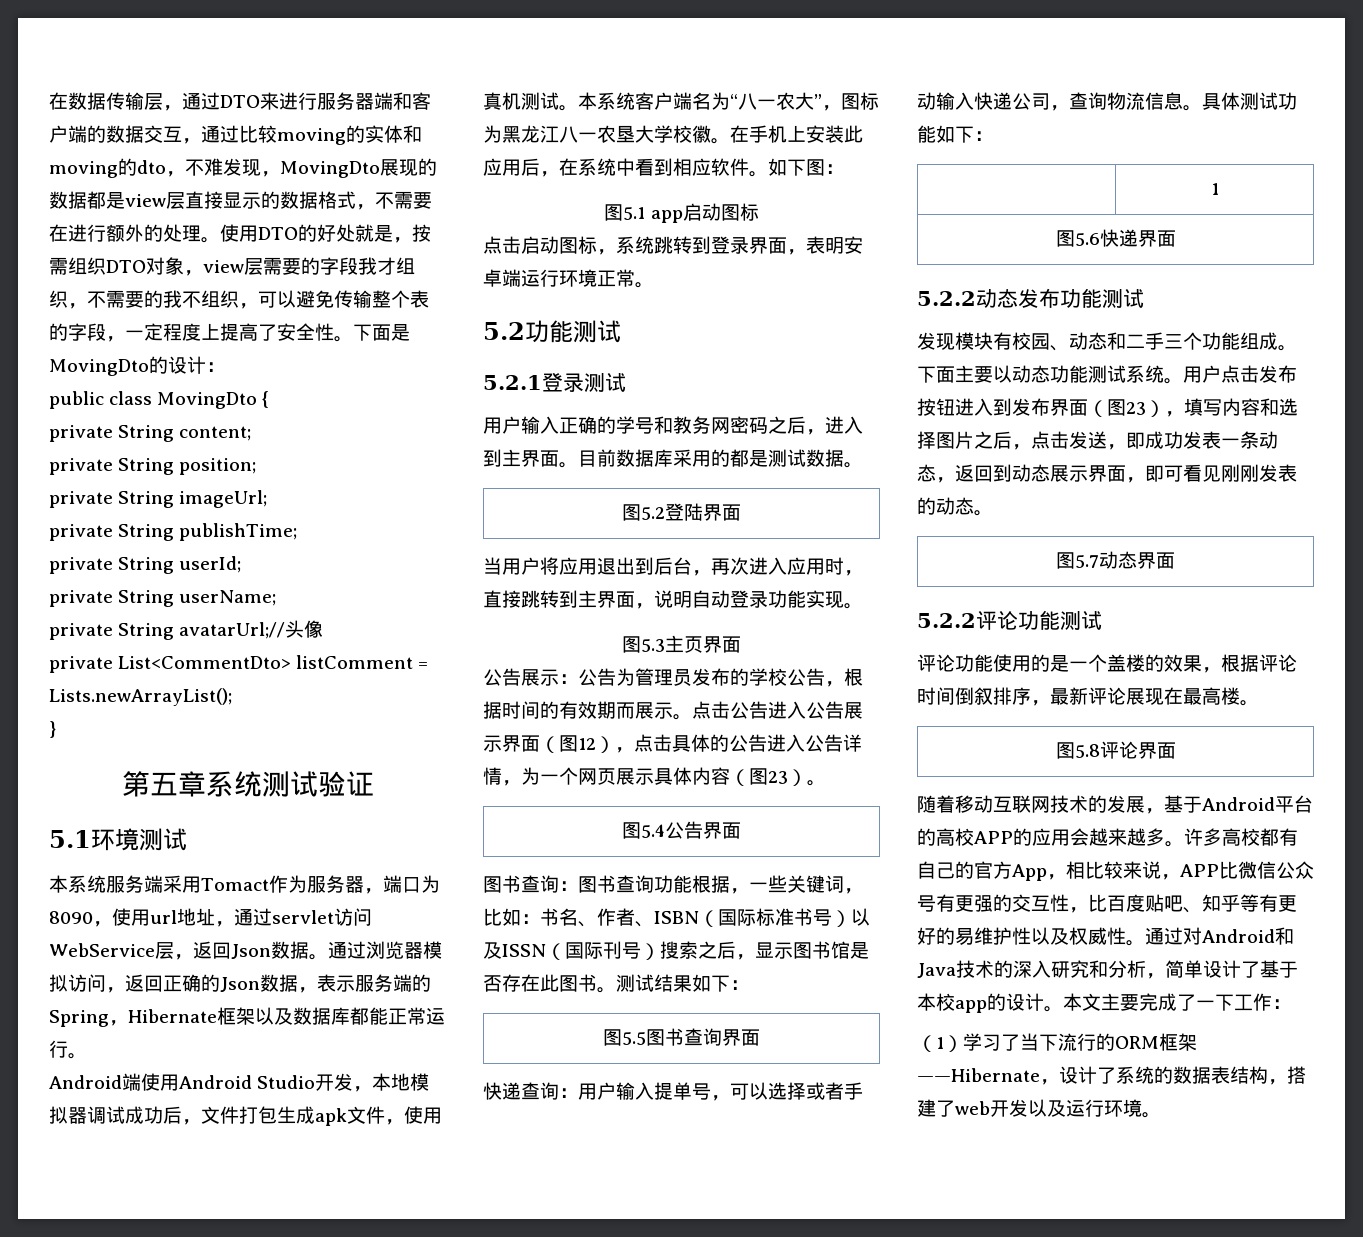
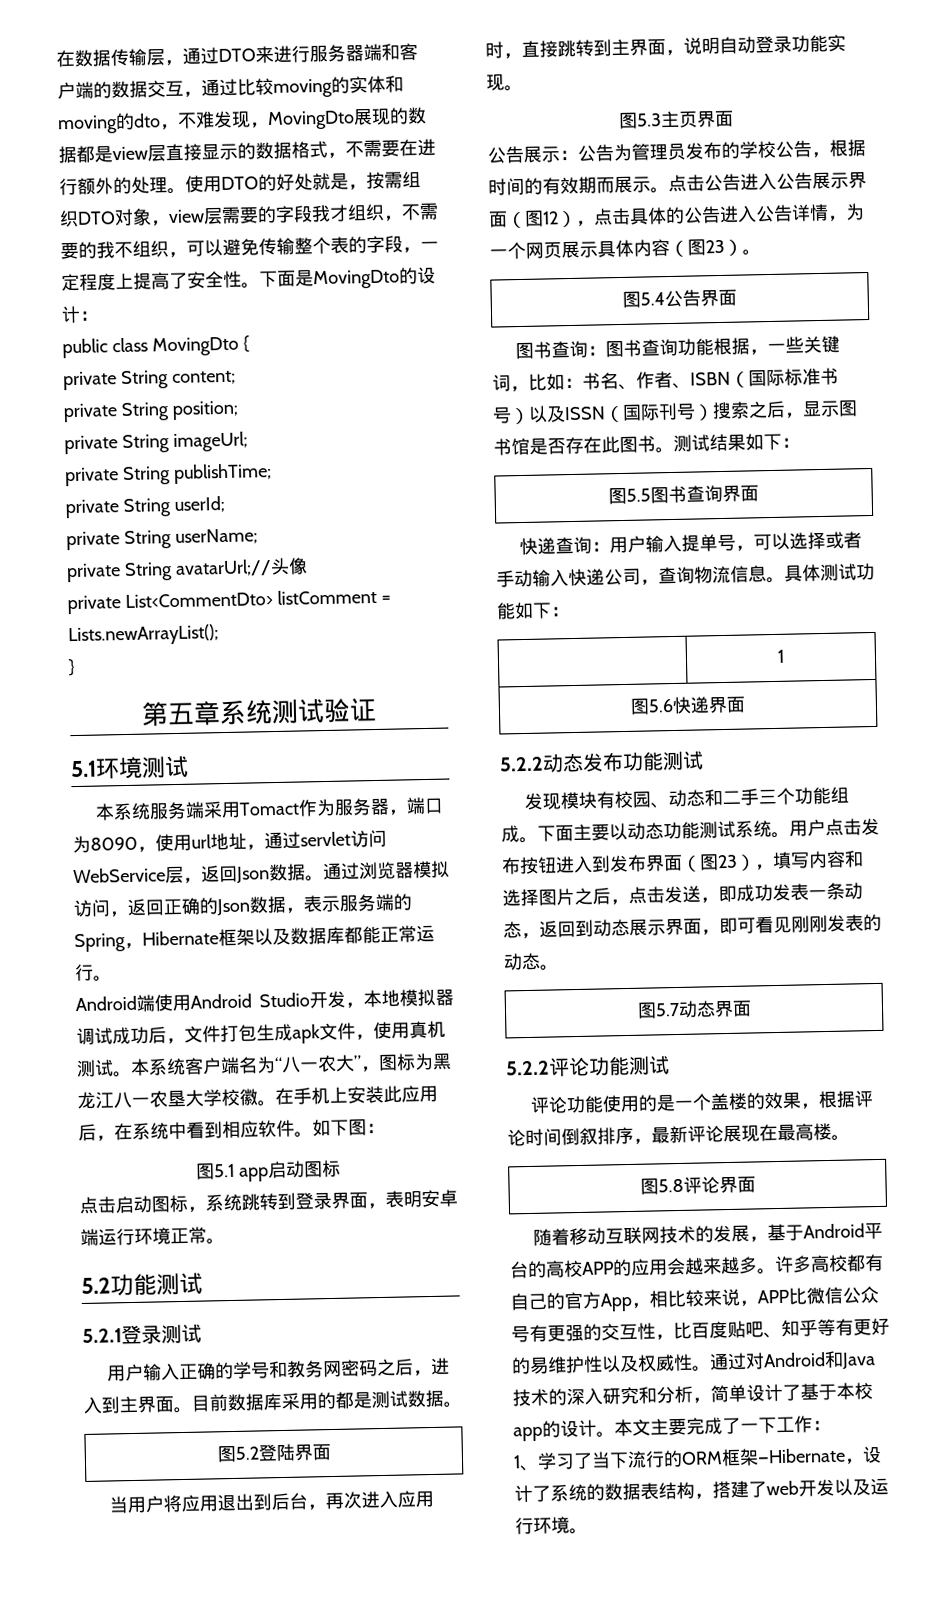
[917,1035,963,1052] （1） -> [513,1455,539,1472] 1、
[917,1068,1040,1082] ——Hibernate -> [757,1447,846,1464] —Hibernate

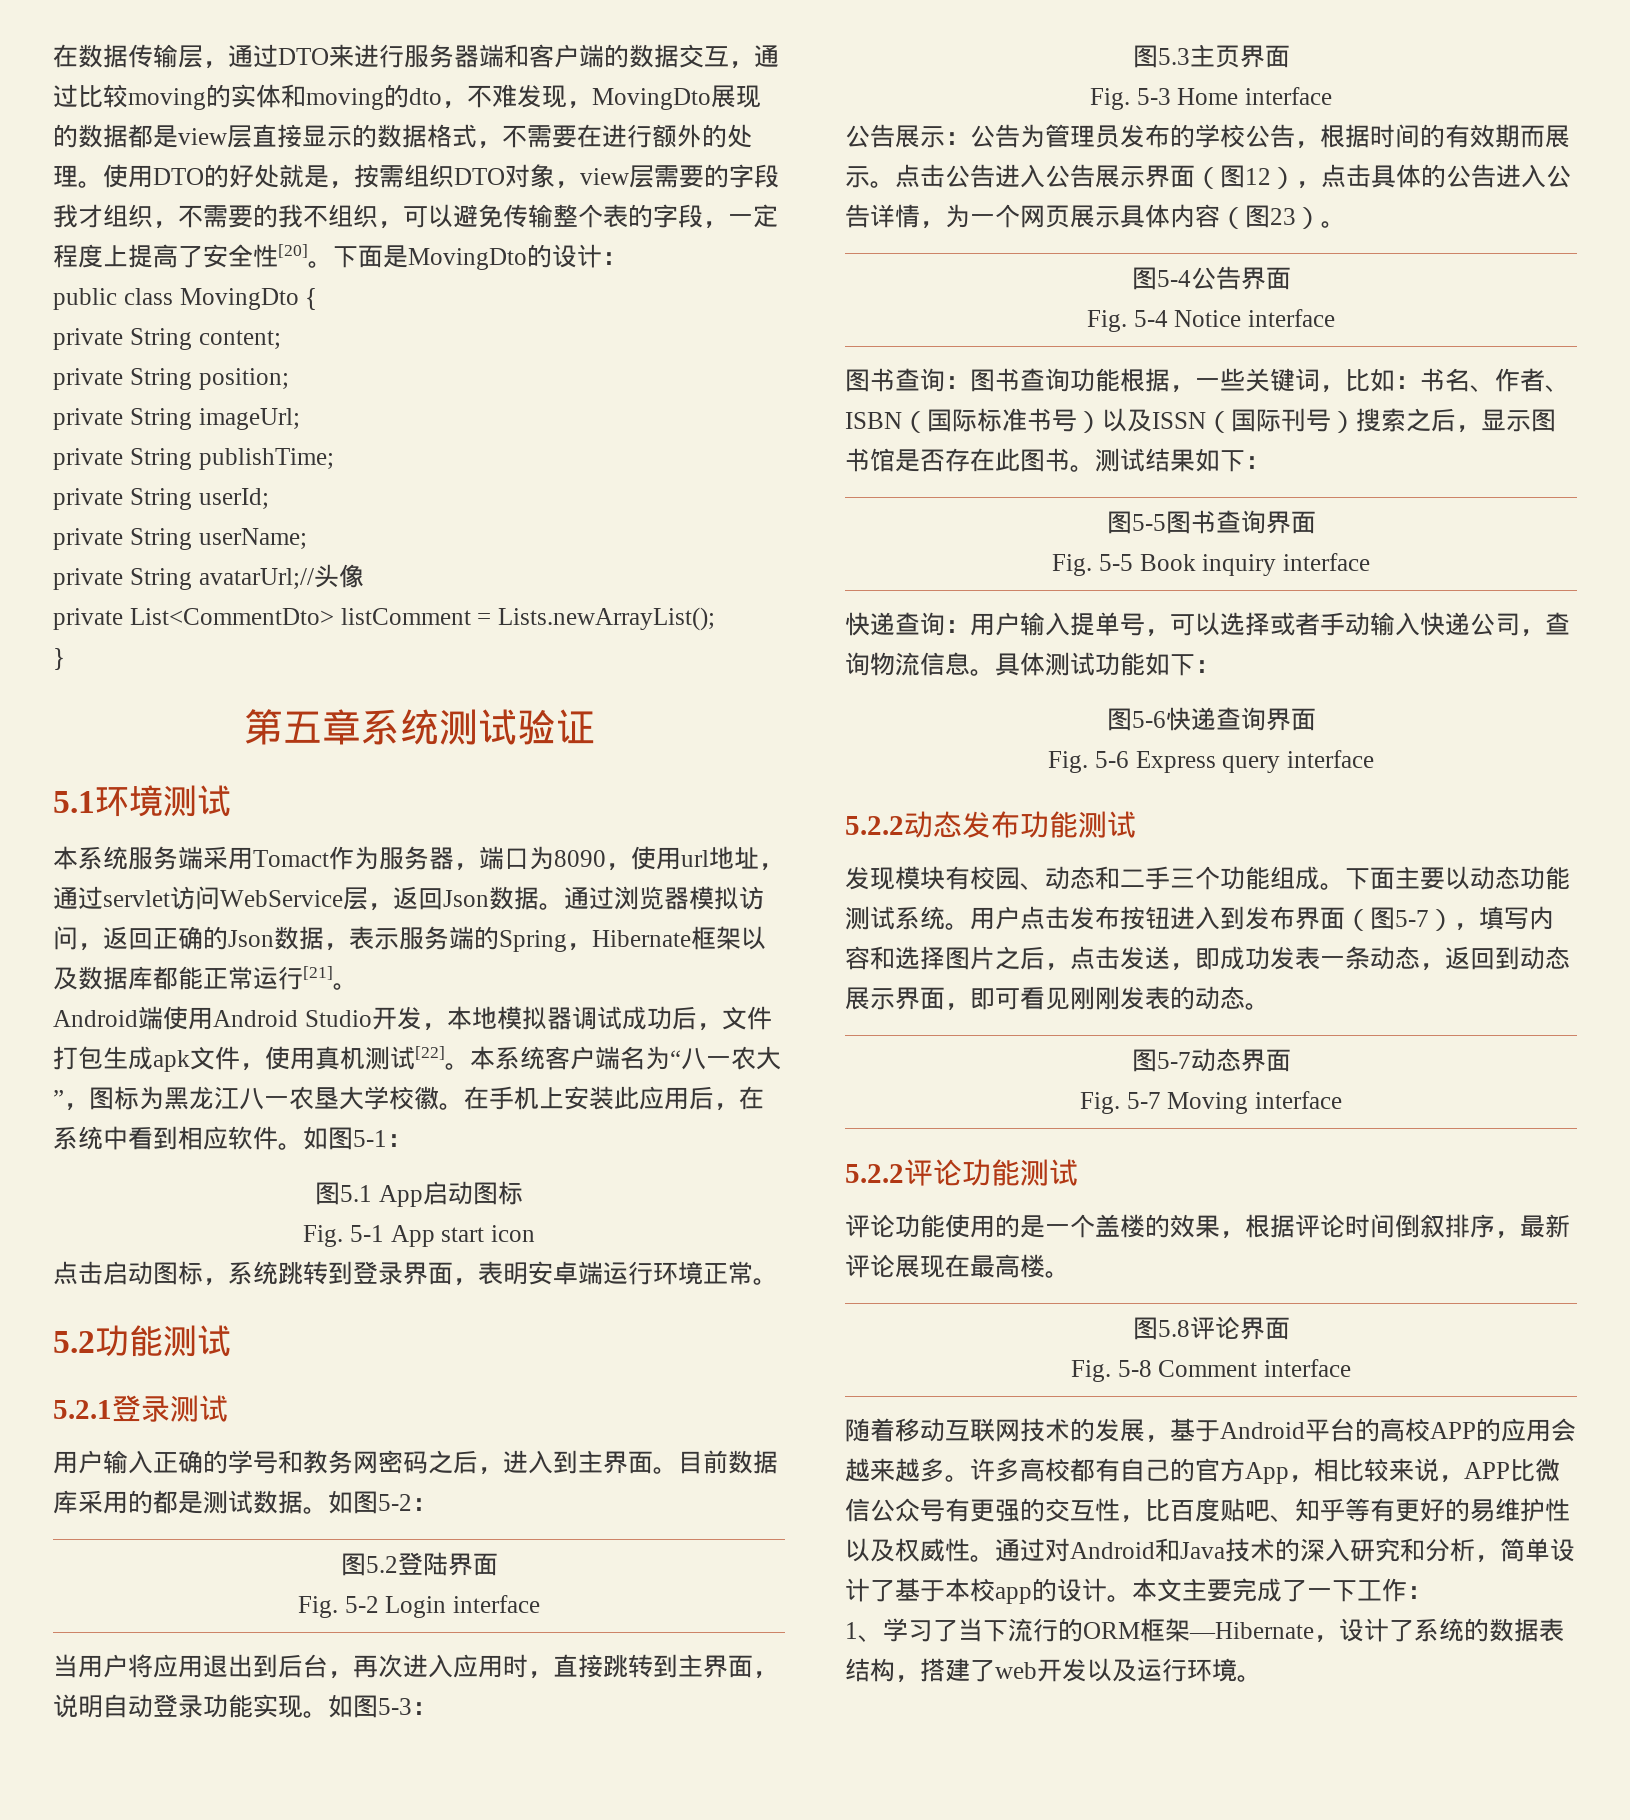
(242, 279) none -> [278,244,308,258] [20]
(94, 972) none -> [303,966,333,980] [21]
(114, 1068) none -> [415,1046,445,1060] [22]
[330,1119,367,1136] 下图 -> [328,1127,387,1150] 图5-1
[238,1159,341,1182] app启动图标 -> [378,1181,523,1207] [303,1225,535,1247] App启动图标 // Fig. 5-1 App start icon
(462, 1404) none -> [328,1490,437,1514] 如图5-2：
(331, 1452) none -> [297,1595,541,1618] // Fig. 5-2 Login interface
(523, 88) none -> [328,1694,437,1718] 如图5-3：
(734, 119) none -> [1089,87,1333,110] // Fig. 5-3 Home interface
[640,292,665,306] 5.4 -> [1156,270,1191,287] 5-4
(737, 298) none -> [1086,309,1336,332] // Fig. 5-4 Notice interface
[626,488,651,502] 5.5 -> [1131,514,1166,531] 5-5
(759, 493) none -> [1052,553,1370,576] // Fig. 5-5 Book inquiry interface
[777,649,785,663] [630,696,746,715] // | 1 // 图5.6快递界面 -> [1106,707,1316,731] [1048,750,1374,773] // 图5-6快递查询界面 // Fig. 5-6 Express query interface
[717,854,738,869] 23 -> [1395,910,1429,927] 5-7
[654,1002,680,1017] 5.7 -> [1156,1052,1191,1069] 5-7
(752, 1008) none -> [1079,1091,1343,1114] // Fig. 5-7 Moving interface
(756, 1184) none -> [1070,1359,1352,1382] // Fig. 5-8 Comment interface

